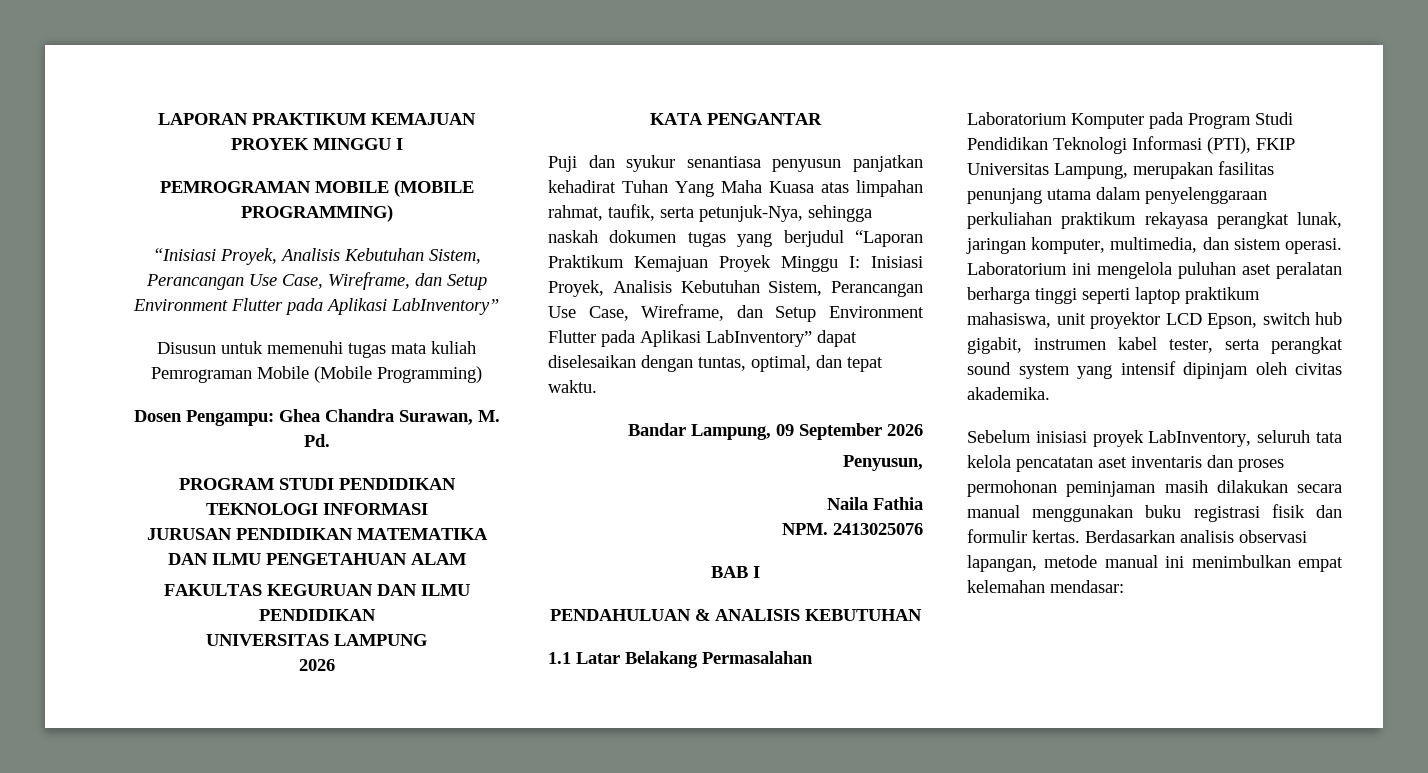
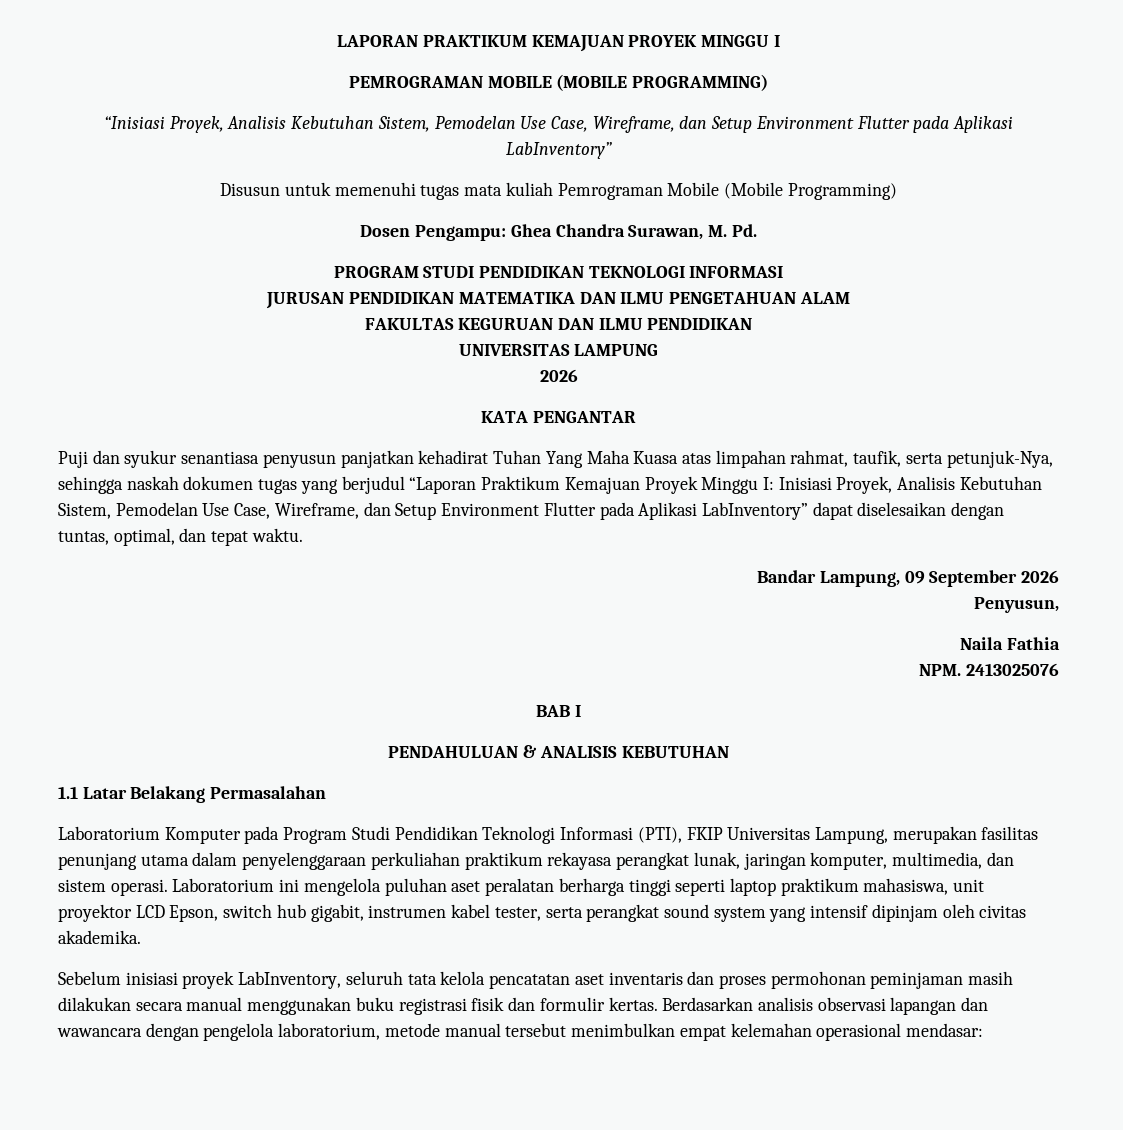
[145,274,244,290] Perancangan -> [434,116,516,129] Pemodelan
[831,281,923,297] Perancangan -> [115,502,198,516] Pemodelan
[967,555,1037,572] lapangan, -> [890,997,989,1015] [57,1023,381,1041] lapangan dan wawancara dengan pengelola laboratorium,
[1165,556,1185,568] ini -> [505,1023,567,1037] tersebut
(1045, 586) none -> [816,1023,902,1041] operasional

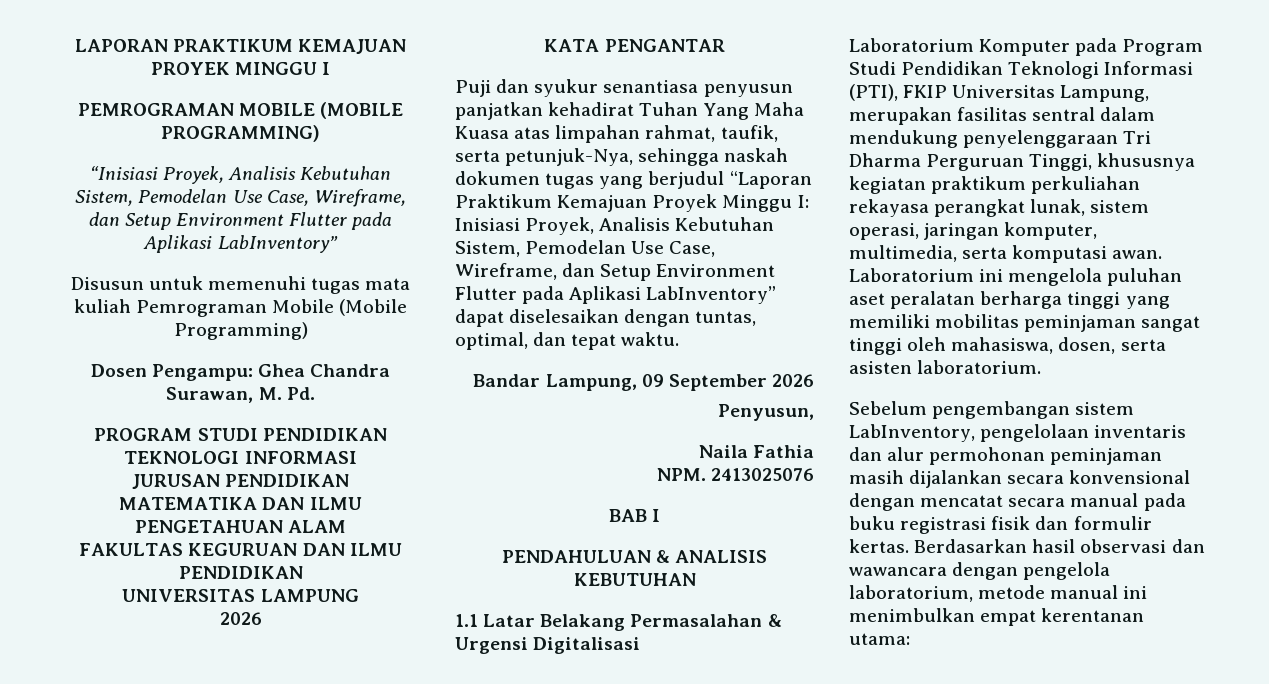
(327, 792) none -> [767,614,782,627] [455,637,641,654] & Urgensi Digitalisasi
[58,852,543,870] penunjang utama dalam penyelenggaraan perkuliahan praktikum -> [1032,107,1156,121] [849,130,1152,148] [849,153,1196,171] [849,176,1141,194] sentral dalam mendukung penyelenggaraan Tri Dharma Perguruan Tinggi, khususnya kegiatan praktikum perkuliahan
(740, 860) none -> [1090,200,1150,213] [849,223,919,240] sistem operasi,
[986,852,1014,866] [58,879,168,896] dan sistem operasi. -> [962,245,1163,263] serta komputasi awan.
[675,878,985,896] [58,904,1027,922] [58,930,141,944] [58,971,604,989] seperti laptop praktikum mahasiswa, unit proyektor LCD Epson, switch hub gigabit, instrumen kabel tester, serta perangkat sound system yang intensif dipinjam oleh civitas akademika. // Sebelum inisiasi proyek LabInventory, seluruh tata kelola pencatatan aset -> [1125,296,1170,309] [849,314,1201,332] [849,337,1166,355] [849,360,1042,374] [849,401,1135,419] [849,424,1090,442] yang memiliki mobilitas peminjaman sangat tinggi oleh mahasiswa, dosen, serta asisten laboratorium. // Sebelum pengembangan sistem LabInventory, pengelolaan
[718,975,766,989] proses -> [887,447,925,461] alur
[58,997,131,1011] dilakukan -> [909,470,1191,488] [849,493,1004,511] dijalankan secara konvensional dengan mencatat
[247,997,352,1015] menggunakan -> [1143,493,1186,511] pada
[757,997,957,1015] analisis observasi lapangan -> [1032,539,1167,553] hasil observasi
[505,1023,567,1037] tersebut -> [1123,586,1148,599] ini
[730,1023,983,1041] kelemahan operasional mendasar: -> [1041,608,1145,622] [849,633,910,645] kerentanan utama:

